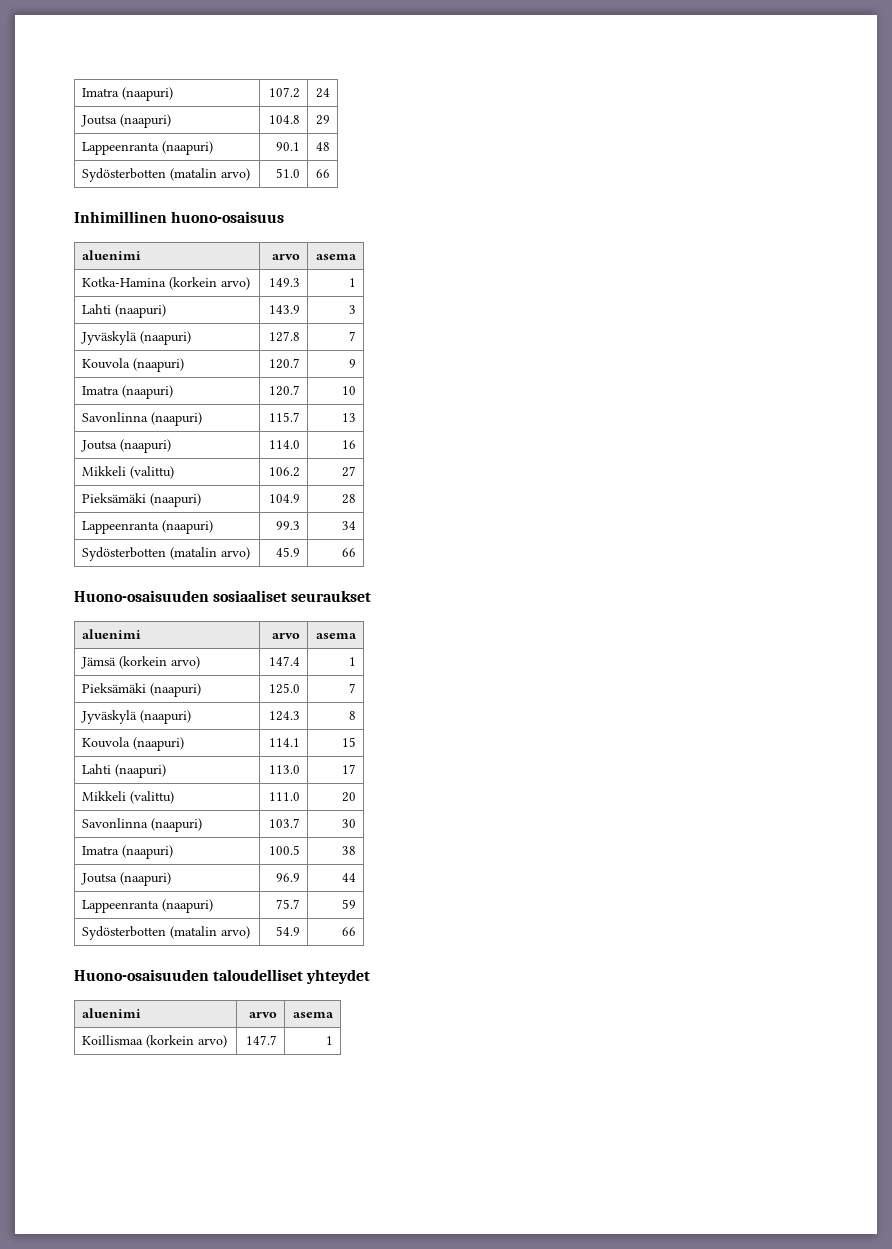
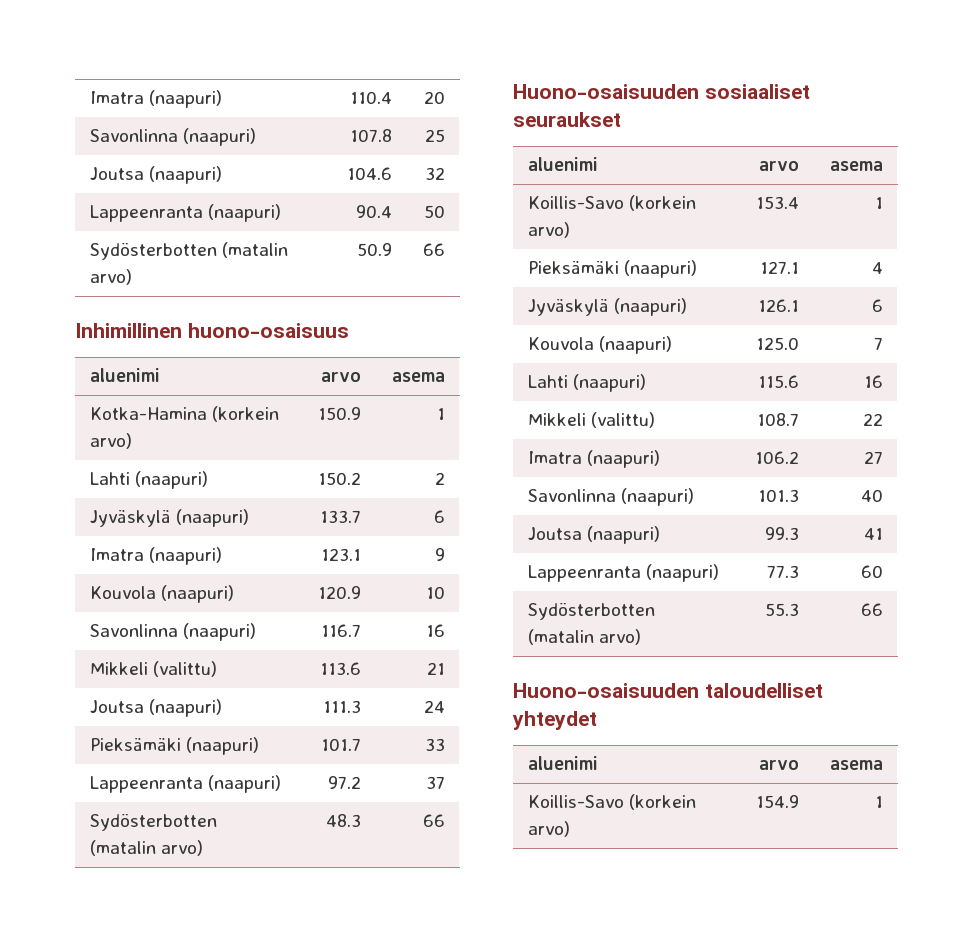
[81,87,173,101] [269,87,301,98] [316,88,331,98] [80,114,171,128] [269,115,301,124] [316,115,331,125] [81,141,213,155] [276,142,301,151] [316,142,331,151] [81,168,250,182] [276,168,301,178] Imatra (naapuri) | 107.2 | 24 // Joutsa (naapuri) | 104.8 | 29 // Lappeenranta (naapuri) | 90.1 | 48 // Sydösterbotten (matalin arvo) | 51.0 -> [89,90,222,108] [350,91,393,104] [424,91,446,104] [89,128,256,146] [350,129,393,142] [425,129,446,142] [89,166,222,184] [347,167,393,180] [425,167,446,180] [89,204,281,222] [356,205,393,218] [424,205,446,218] [89,242,288,260] [89,269,132,285] [357,243,393,256] Imatra (naapuri) | 110.4 | 20 // Savonlinna (naapuri) | 107.8 | 25 // Joutsa (naapuri) | 104.6 | 32 // Lappeenranta (naapuri) | 90.4 | 50 // Sydösterbotten (matalin arvo) | 50.9
[269,278,301,287] 149.3 -> [318,407,362,420] 150.9
[269,305,301,314] [349,305,357,314] [80,331,191,345] [269,331,301,342] [349,331,357,341] [81,358,184,372] [269,358,301,369] [349,359,357,368] [81,385,173,399] [269,385,301,396] [342,386,357,395] [81,412,202,426] [269,412,301,422] [342,413,357,422] [80,439,171,453] [269,440,301,449] [342,440,357,449] [81,466,174,479] [269,467,301,477] [342,466,357,477] [81,493,201,507] [269,494,301,503] [342,494,357,504] [81,520,213,534] [276,521,301,530] [342,521,357,530] [81,547,250,561] [276,547,301,557] 143.9 | 3 // Jyväskylä (naapuri) | 127.8 | 7 // Kouvola (naapuri) | 120.7 | 9 // Imatra (naapuri) | 120.7 | 10 // Savonlinna (naapuri) | 115.7 | 13 // Joutsa (naapuri) | 114.0 | 16 // Mikkeli (valittu) | 106.2 | 27 // Pieksämäki (naapuri) | 104.9 | 28 // Lappeenranta (naapuri) | 99.3 | 34 // Sydösterbotten (matalin arvo) | 45.9 -> [318,472,362,485] [435,472,446,485] [89,509,249,527] [320,510,362,523] [434,510,446,523] [89,547,222,565] [321,548,362,561] [435,548,446,561] [89,585,234,603] [318,586,362,599] [426,586,446,599] [89,623,256,641] [321,624,362,637] [426,624,446,637] [89,661,217,677] [320,662,362,675] [427,662,446,675] [89,699,222,717] [323,700,362,713] [424,700,446,713] [89,737,259,755] [321,738,362,751] [425,738,446,751] [89,775,281,793] [328,776,362,789] [426,776,446,789] [89,813,217,831] [89,840,203,856] [326,814,362,827] 150.2 | 2 // Jyväskylä (naapuri) | 133.7 | 6 // Imatra (naapuri) | 123.1 | 9 // Kouvola (naapuri) | 120.9 | 10 // Savonlinna (naapuri) | 116.7 | 16 // Mikkeli (valittu) | 113.6 | 21 // Joutsa (naapuri) | 111.3 | 24 // Pieksämäki (naapuri) | 101.7 | 33 // Lappeenranta (naapuri) | 97.2 | 37 // Sydösterbotten (matalin arvo) | 48.3
[80,656,200,669] [269,656,301,666] Jämsä (korkein arvo) | 147.4 -> [527,195,696,211] [527,222,570,238] [756,196,800,209] Koillis-Savo (korkein arvo) | 153.4
[269,683,301,694] [349,683,357,693] [80,710,191,724] [269,711,301,721] [349,711,357,720] [81,737,184,751] [269,738,301,747] [342,737,357,747] [81,764,166,778] [269,765,301,774] [342,764,357,774] [81,791,174,804] [269,792,301,801] [342,792,357,802] [81,818,202,832] [269,818,301,828] [342,819,357,828] [81,845,173,859] [269,845,301,855] [342,846,357,855] [80,872,171,886] [276,873,301,882] [342,873,357,882] [81,899,213,913] [276,899,301,909] [342,899,357,909] [81,926,250,940] [276,926,301,936] 125.0 | 7 // Jyväskylä (naapuri) | 124.3 | 8 // Kouvola (naapuri) | 114.1 | 15 // Lahti (naapuri) | 113.0 | 17 // Mikkeli (valittu) | 111.0 | 20 // Savonlinna (naapuri) | 103.7 | 30 // Imatra (naapuri) | 100.5 | 38 // Joutsa (naapuri) | 96.9 | 44 // Lappeenranta (naapuri) | 75.7 | 59 // Sydösterbotten (matalin arvo) | 54.9 -> [760,261,800,274] [872,262,884,274] [527,298,687,316] [758,299,800,312] [872,299,884,312] [527,336,672,354] [756,337,800,350] [874,337,884,350] [527,374,646,392] [758,375,800,388] [864,375,884,388] [527,412,655,428] [757,413,800,426] [863,413,884,426] [527,450,660,468] [755,451,800,464] [864,451,884,464] [527,488,694,506] [758,489,800,502] [861,489,884,502] [527,526,660,544] [765,527,800,540] [864,528,884,540] [527,564,719,582] [767,565,800,578] [861,565,884,578] [527,602,655,620] [527,629,641,645] [765,603,800,616] 127.1 | 4 // Jyväskylä (naapuri) | 126.1 | 6 // Kouvola (naapuri) | 125.0 | 7 // Lahti (naapuri) | 115.6 | 16 // Mikkeli (valittu) | 108.7 | 22 // Imatra (naapuri) | 106.2 | 27 // Savonlinna (naapuri) | 101.3 | 40 // Joutsa (naapuri) | 99.3 | 41 // Lappeenranta (naapuri) | 77.3 | 60 // Sydösterbotten (matalin arvo) | 55.3
[81,1035,227,1048] [246,1035,278,1045] Koillismaa (korkein arvo) | 147.7 -> [527,794,696,810] [527,821,570,837] [756,795,800,808] Koillis-Savo (korkein arvo) | 154.9

